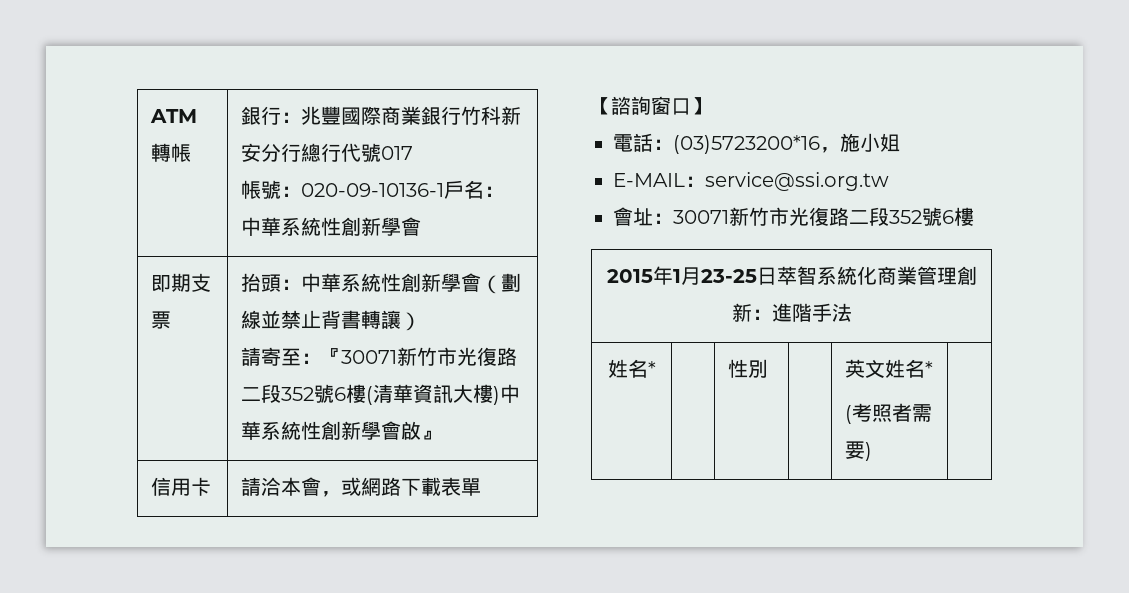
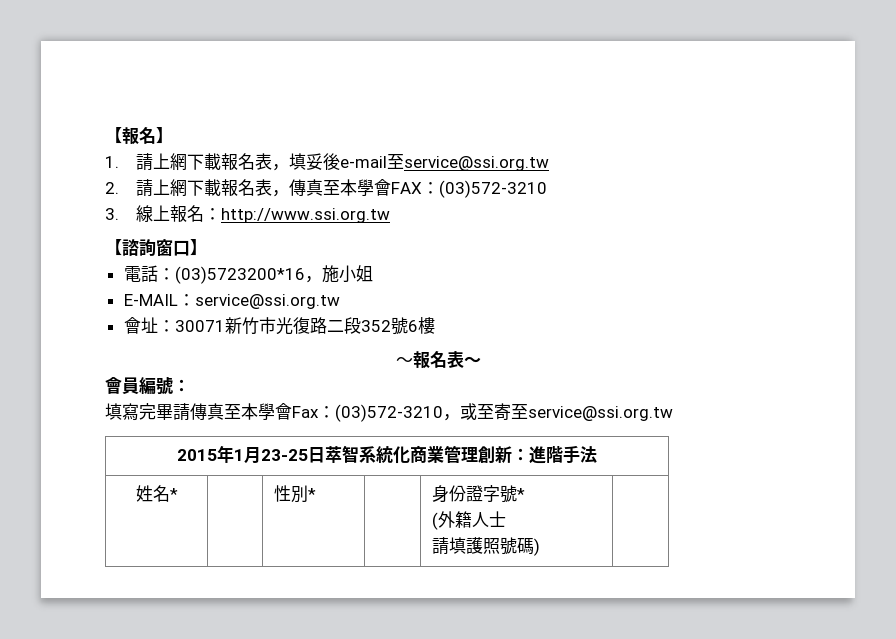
[150,109,198,123] [151,143,192,162] [241,106,522,125] [241,143,414,162] [241,180,505,199] [241,217,422,236] [151,273,212,292] [151,311,172,329] [241,273,522,294] [241,310,422,331] [241,347,518,366] [241,384,521,405] [241,421,442,440] [151,477,212,496] [241,477,482,497] ATM轉帳 | 銀行：兆豐國際商業銀行竹科新安分行總行代號017 // 帳號：020-09-10136-1戶名：中華系統性創新學會 // 即期支票 | 抬頭：中華系統性創新學會（劃線並禁止背書轉讓） // 請寄至：『30071新竹市光復路二段352號6樓(清華資訊大樓)中華系統性創新學會啟』 // 信用卡 | 請洽本會，或網路下載表單 -> [105,127,173,145] [105,153,550,171] [105,179,548,198] [105,205,391,223] 【報名】 // 1.請上網下載報名表，填妥後e-mail至service@ssi.org.tw // 2.請上網下載報名表，傳真至本學會FAX：(03)572-3210 // 3.線上報名：http://www.ssi.org.tw
(974, 216) none -> [396,351,481,369] [105,377,190,395] [105,403,673,422] // ～報名表～ // 會員編號： // 填寫完畢請傳真至本學會Fax：(03)572-3210，或至寄至service@ssi.org.tw
[845,359,926,378] | | 英文姓名 -> [307,488,316,500] [431,485,517,503] * | | 身份證字號
[852,403,933,422] [845,441,866,459] 考照者需要 -> [437,511,506,528] [431,537,534,555] 外籍人士 // 請填護照號碼

